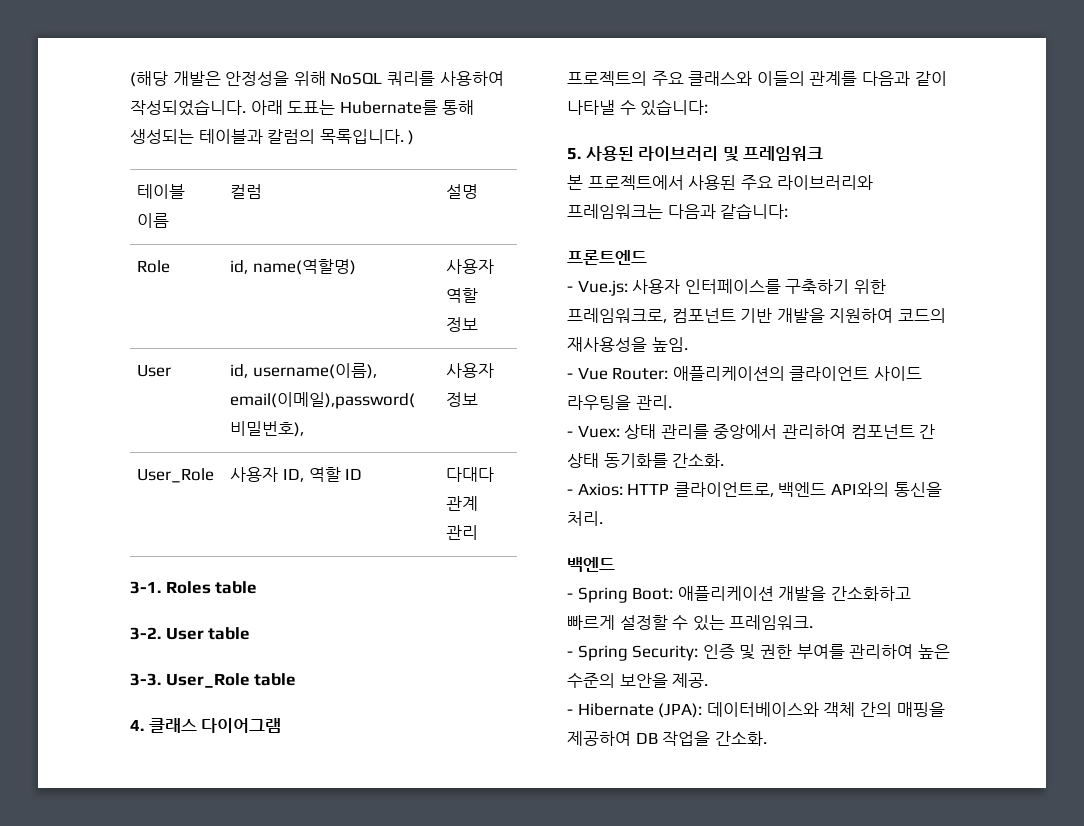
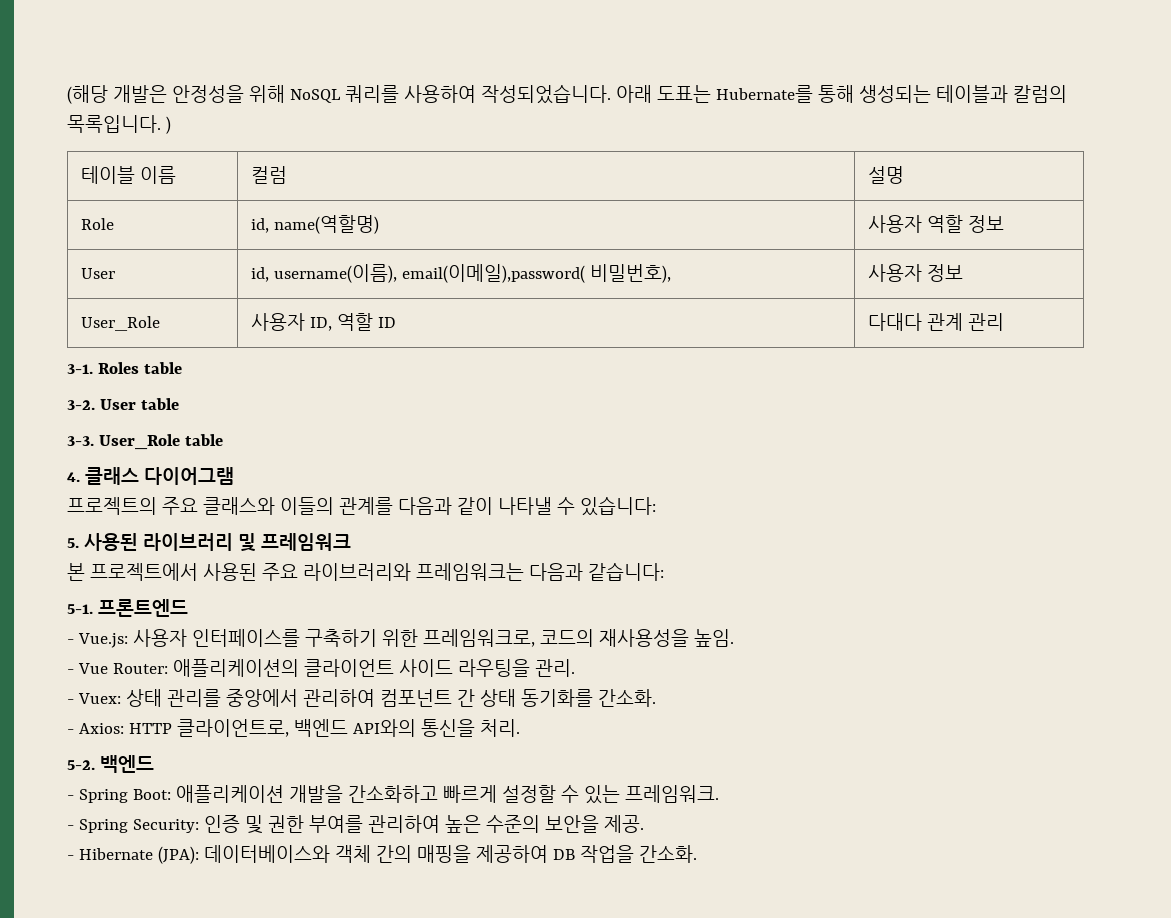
(789, 211) none -> [67,604,93,614] 5-1.
[671,308,894,323] 컴포넌트 기반 개발을 지원하여 -> (535, 638) none
(603, 518) none -> [67,760,95,770] 5-2.

